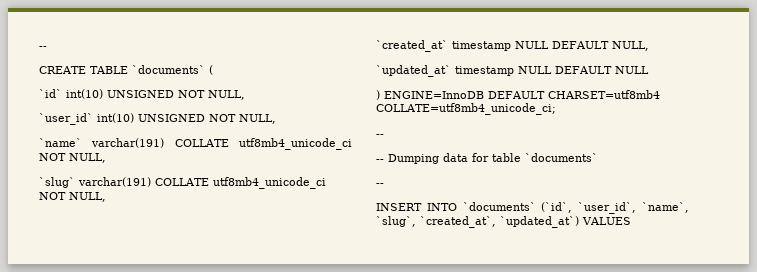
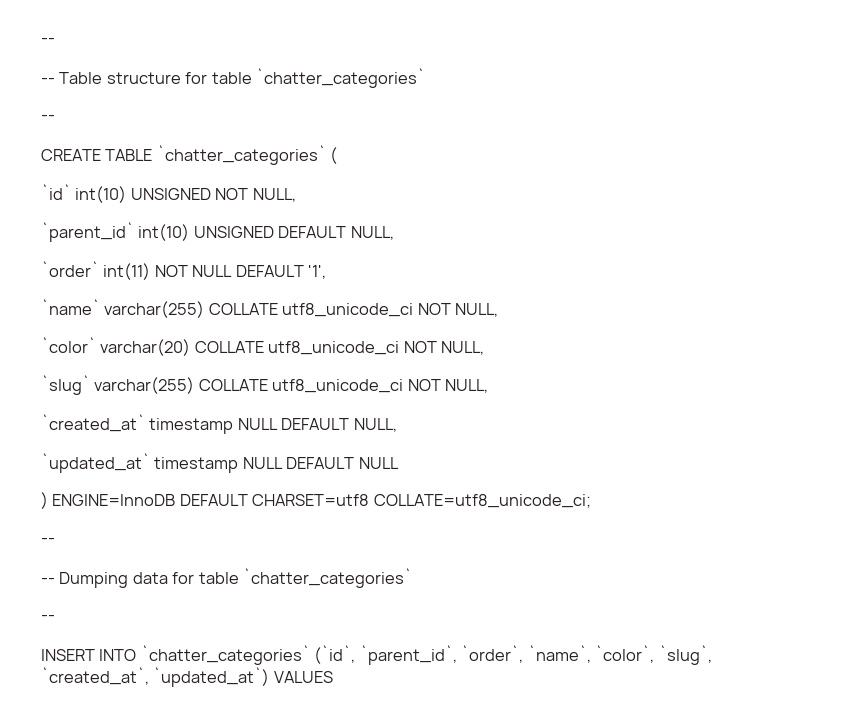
[39,46,47,49] -- -> [41,38,55,44] [41,68,426,88] [41,115,55,121] -- // -- Table structure for table `chatter_categories` // --
[132,65,205,74] `documents` -> [156,145,326,165] `chatter_categories`
[39,113,276,125] [39,138,352,150] `user_id` int(10) UNSIGNED NOT NULL, // `name` varchar(191) COLLATE utf8mb4_unicode_ci -> [41,222,394,242] [41,261,327,280] [41,299,499,318] [41,337,400,356] `parent_id` int(10) UNSIGNED DEFAULT NULL, // `order` int(11) NOT NULL DEFAULT '1', // `name` varchar(255) COLLATE utf8_unicode_ci NOT NULL, // `color` varchar(20) COLLATE utf8_unicode_ci
[78,177,326,189] varchar(191) COLLATE utf8mb4_unicode_ci -> [94,377,404,394] varchar(255) COLLATE utf8_unicode_ci
[548,90,660,99] [376,103,556,115] CHARSET=utf8mb4 COLLATE=utf8mb4_unicode_ci; -> [252,494,591,508] CHARSET=utf8 COLLATE=utf8_unicode_ci;
[525,153,598,162] `documents` -> [243,568,413,588] `chatter_categories`
[462,202,689,214] `documents` (`id`, `user_id`, `name`, -> [140,645,655,665] `chatter_categories` (`id`, `parent_id`, `order`, `name`, `color`,

